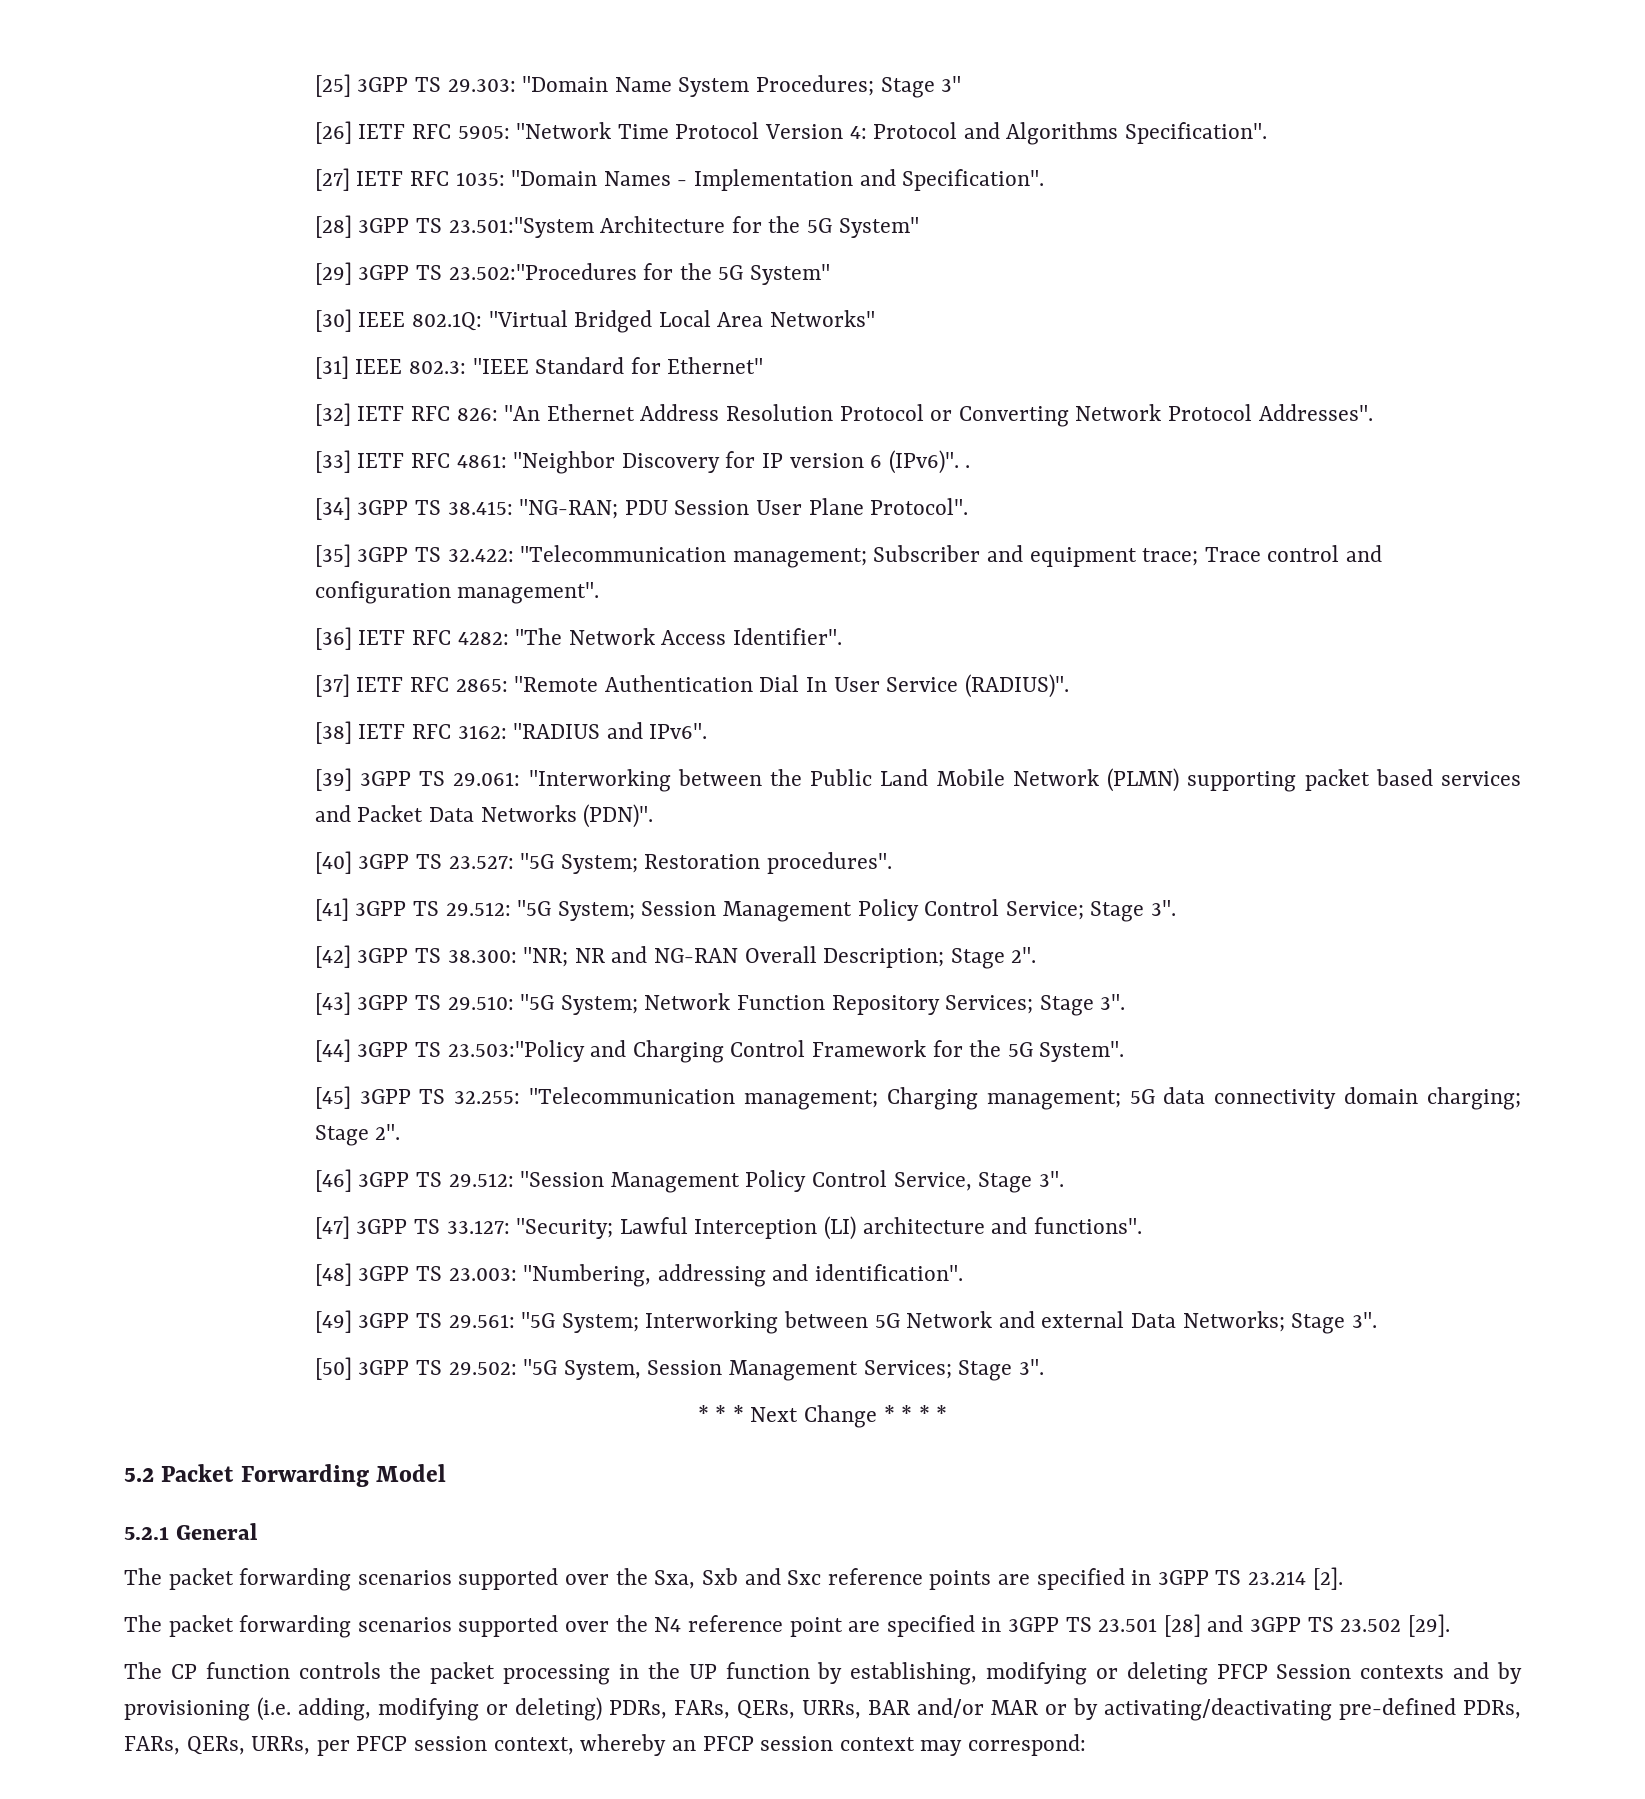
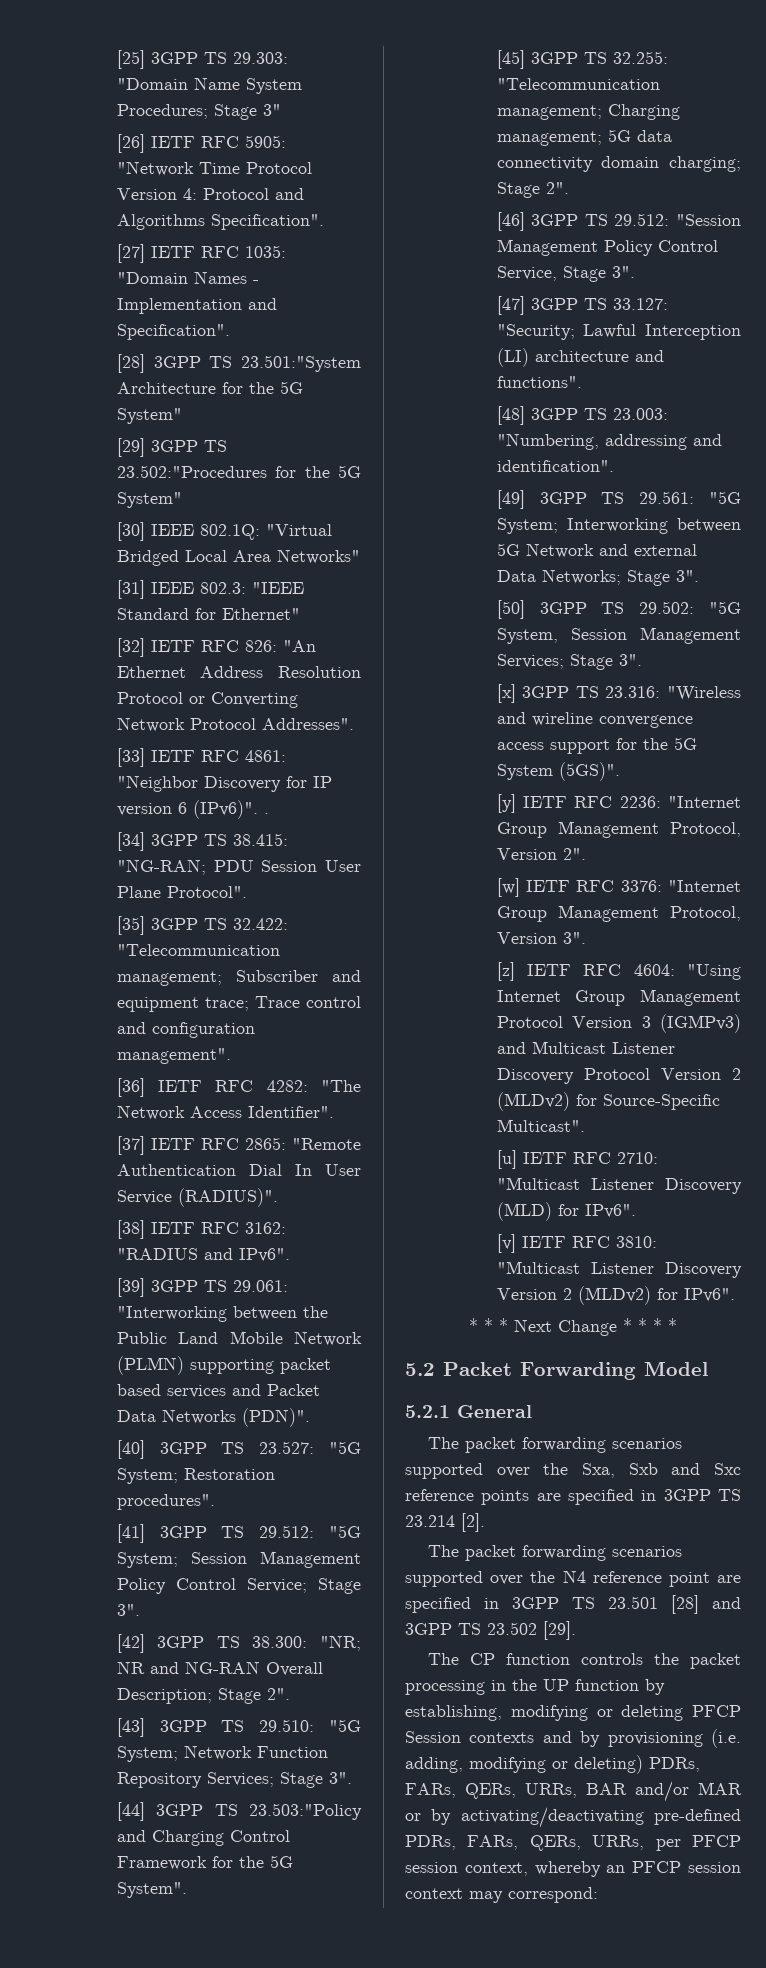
(1044, 1367) none -> [496,684,741,703] [496,712,693,728] [496,737,697,754] [496,762,620,781] [496,794,741,813] [496,821,741,838] [496,848,586,860] [496,878,741,897] [496,905,741,922] [496,932,586,944] [496,962,741,981] [496,989,741,1006] [496,1014,741,1033] [496,1041,675,1054] [496,1068,741,1084] [496,1092,720,1111] [496,1119,585,1132] [496,1150,658,1169] [496,1177,742,1194] [496,1202,636,1221] [496,1234,657,1253] [496,1261,742,1278] [496,1286,735,1305] // [x] 3GPP TS 23.316: "Wireless and wireline convergence access support for the 5G System (5GS)". // [y] IETF RFC 2236: "Internet Group Management Protocol, Version 2". // [w] IETF RFC 3376: "Internet Group Management Protocol, Version 3". // [z] IETF RFC 4604: "Using Internet Group Management Protocol Version 3 (IGMPv3) and Multicast Listener Discovery Protocol Version 2 (MLDv2) for Source-Specific Multicast". // [u] IETF RFC 2710: "Multicast Listener Discovery (MLD) for IPv6". // [v] IETF RFC 3810: "Multicast Listener Discovery Version 2 (MLDv2) for IPv6".

